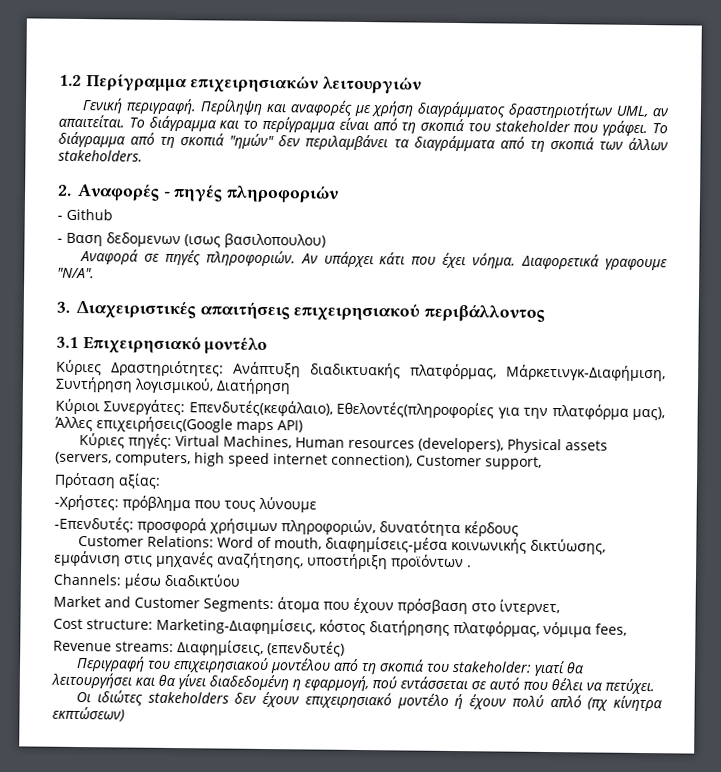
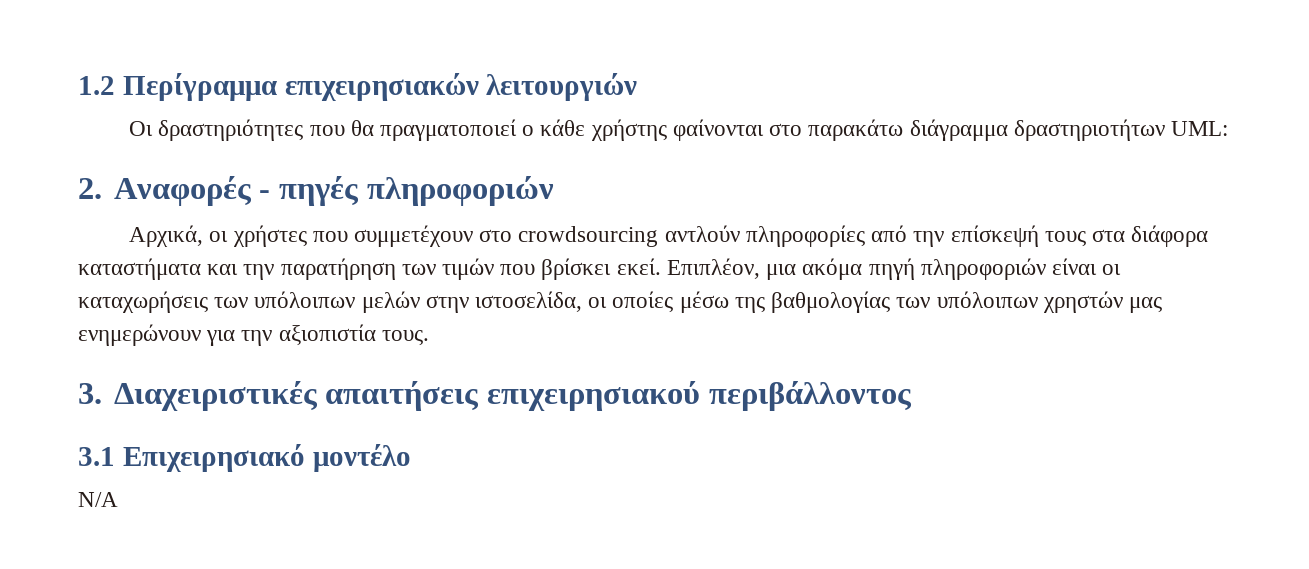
[82,98,668,119] [58,114,669,137] [58,131,669,152] [58,149,143,162] Γενική περιγραφή. Περίληψη και αναφορές με χρήση διαγράμματος δραστηριοτήτων UML, αν απαιτείται. Το διάγραμμα και το περίγραμμα είναι από τη σκοπιά του stakeholder που γράφει. Το διάγραμμα από τη σκοπιά "ημών" δεν περιλαμβάνει τα διαγράμματα από τη σκοπιά των άλλων stakeholders. -> [129,119,1228,141] Οι δραστηριότητες που θα πραγματοποιεί ο κάθε χρήστης φαίνονται στο παρακάτω διάγραμμα δραστηριοτήτων UML:
[57,208,113,221] [57,232,326,249] [80,249,668,271] [57,267,95,279] - Github // - Βαση δεδομενων (ισως βασιλοπουλου) // Αναφορά σε πηγές πληροφοριών. Αν υπάρχει κάτι που έχει νόημα. Διαφορετικά γραφουμε "Ν/Α". -> [129,225,1209,247] [78,258,1122,280] [78,291,1162,313] [78,324,429,346] Αρχικά, οι χρήστες που συμμετέχουν στο crowdsourcing αντλούν πληροφορίες από την επίσκεψή τους στα διάφορα καταστήματα και την παρατήρηση των τιμών που βρίσκει εκεί. Επιπλέον, μια ακόμα πηγή πληροφοριών είναι οι καταχωρήσεις των υπόλοιπων μελών στην ιστοσελίδα, οι οποίες μέσω της βαθμολογίας των υπόλοιπων χρηστών μας ενημερώνουν για την αξιοπιστία τους.
[56,359,666,382] [55,376,291,395] [55,398,666,421] [55,416,303,434] [79,433,609,454] [55,451,542,470] [54,472,161,489] [54,494,317,513] [54,516,519,537] [78,535,607,555] [54,550,472,571] [53,573,240,589] [53,595,560,616] [53,617,627,638] [53,640,345,657] [76,655,585,677] [51,672,655,695] [76,690,662,712] [52,706,125,722] Κύριες Δραστηριότητες: Ανάπτυξη διαδικτυακής πλατφόρμας, Μάρκετινγκ-Διαφήμιση, Συντήρηση λογισμικού, Διατήρηση // Κύριοι Συνεργάτες: Επενδυτές(κεφάλαιο), Εθελοντές(πληροφορίες για την πλατφόρμα μας), Άλλες επιχειρήσεις(Google maps API) // Κύριες πηγές: Virtual Machines, Human resources (developers), Physical assets (servers, computers, high speed internet connection), Customer support, // Πρόταση αξίας: // -Χρήστες: πρόβλημα που τους λύνουμε // -Επενδυτές: προσφορά χρήσιμων πληροφοριών, δυνατότητα κέρδους // Customer Relations: Word of mouth, διαφημίσεις-μέσα κοινωνικής δικτύωσης, εμφάνιση στις μηχανές αναζήτησης, υποστήριξη προϊόντων . // Channels: μέσω διαδικτύου // Market and Customer Segments: άτομα που έχουν πρόσβαση στο ίντερνετ, // Cost structure: Marketing-Διαφημίσεις, κόστος διατήρησης πλατφόρμας, νόμιμα fees, // Revenue streams: Διαφημίσεις, (επενδυτές) // Περιγραφή του επιχειρησιακού μοντέλου από τη σκοπιά του stakeholder: γιατί θα λειτουργήσει και θα γίνει διαδεδομένη η εφαρμογή, πού εντάσσεται σε αυτό που θέλει να πετύχει. // Οι ιδιώτες stakeholders δεν έχουν επιχειρησιακό μοντέλο ή έχουν πολύ απλό (πχ κίνητρα εκπτώσεων) -> [78,492,118,507] N/A

